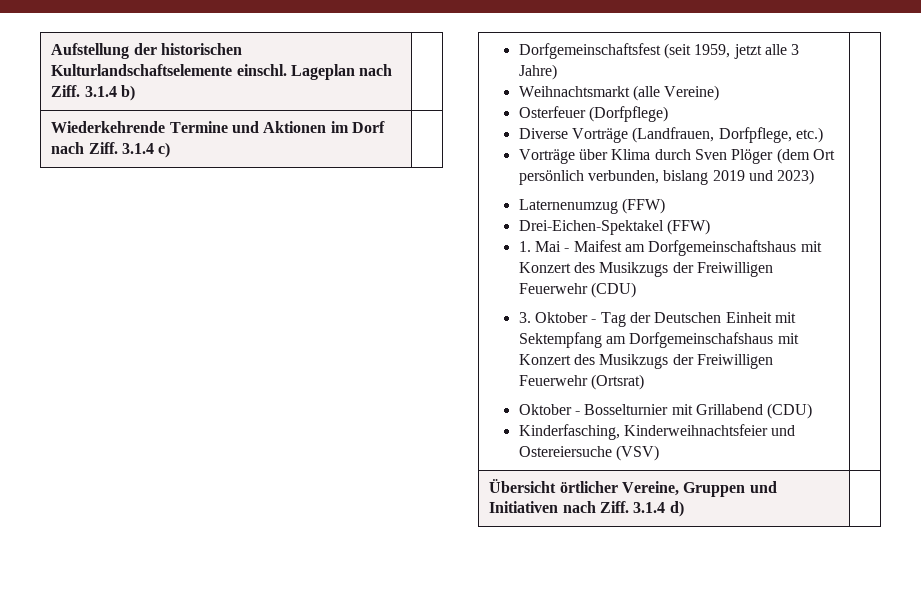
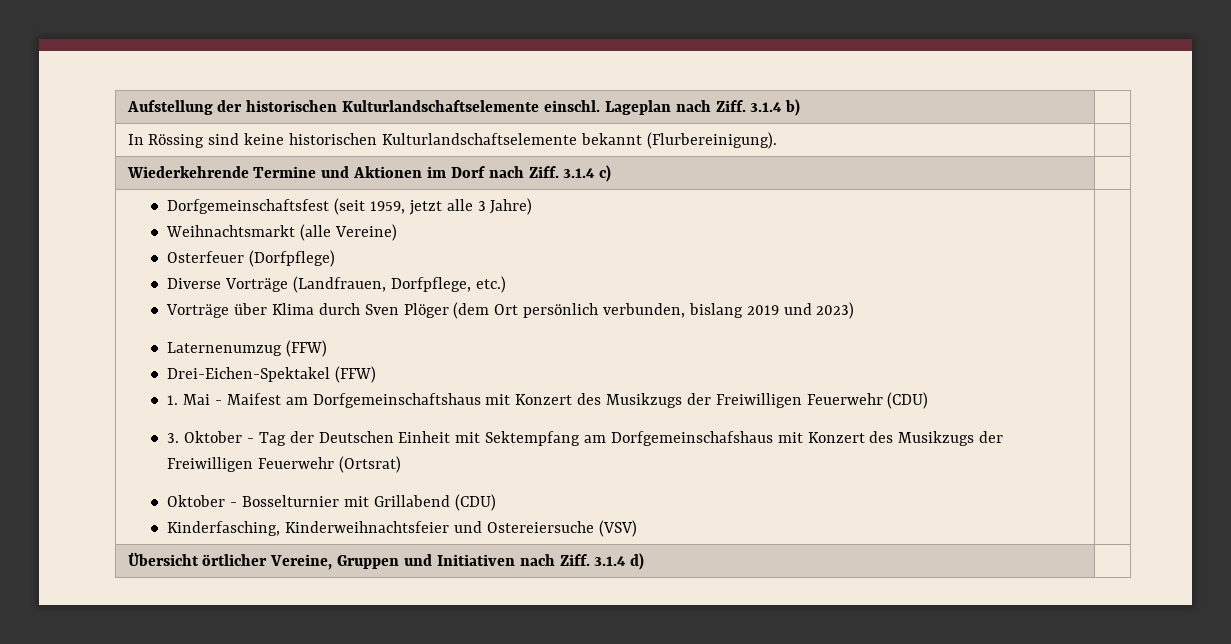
(135, 93) none -> [127,132,777,149] // In Rössing sind keine historischen Kulturlandschaftselemente bekannt (Flurbereinigung). |

